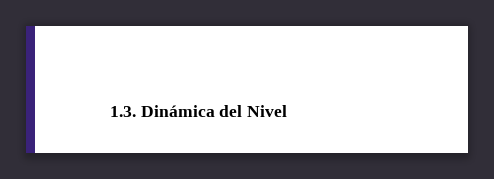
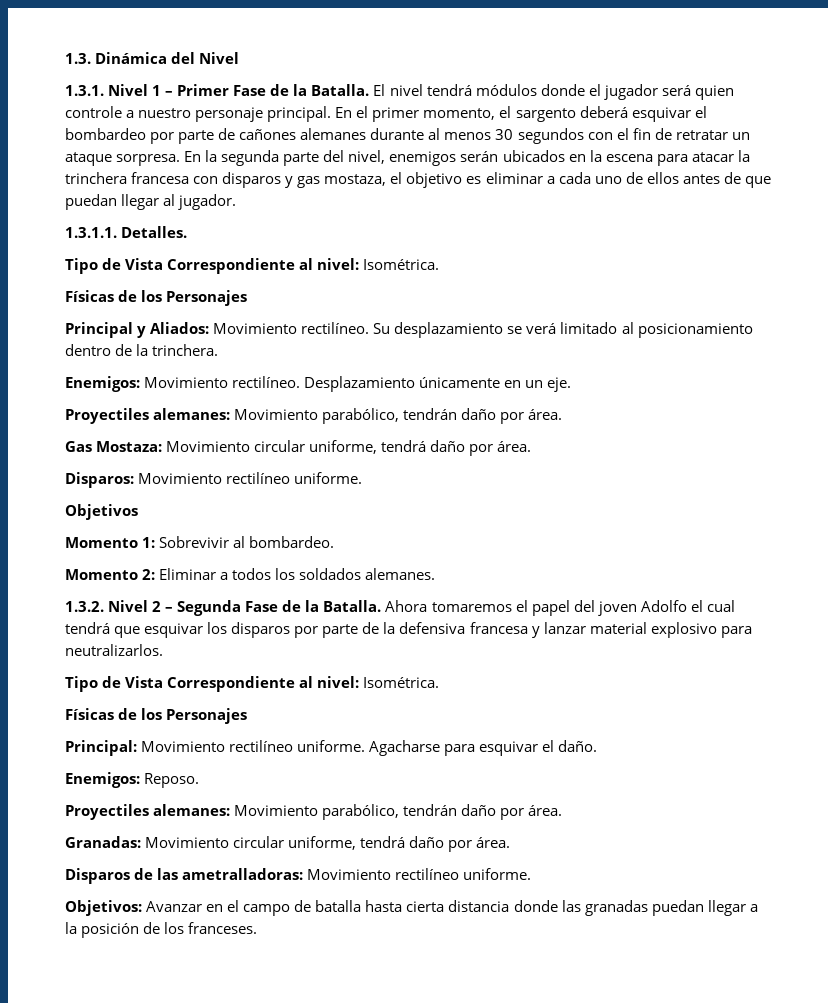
(288, 111) none -> [65,84,734,100] [65,106,707,122] [65,128,750,144] [65,150,750,166] [65,172,771,188] [65,194,237,210] [65,226,188,238] [65,258,440,274] [65,290,248,306] [65,322,753,338] [65,344,219,356] [65,376,572,392] [65,408,563,424] [65,440,532,456] [65,472,363,488] [65,504,138,520] [65,536,335,548] [65,568,436,580] [65,600,735,616] [65,622,752,638] [65,644,163,656] [65,676,440,692] [65,708,248,724] [65,740,598,756] [65,772,200,788] [65,804,563,820] [65,836,511,852] [65,868,532,884] [65,900,758,916] [65,922,258,938] // 1.3.1. Nivel 1 – Primer Fase de la Batalla. El nivel tendrá módulos donde el jugador será quien controle a nuestro personaje principal. En el primer momento, el sargento deberá esquivar el bombardeo por parte de cañones alemanes durante al menos 30 segundos con el fin de retratar un ataque sorpresa. En la segunda parte del nivel, enemigos serán ubicados en la escena para atacar la trinchera francesa con disparos y gas mostaza, el objetivo es eliminar a cada uno de ellos antes de que puedan llegar al jugador. // 1.3.1.1. Detalles. // Tipo de Vista Correspondiente al nivel: Isométrica. // Físicas de los Personajes // Principal y Aliados: Movimiento rectilíneo. Su desplazamiento se verá limitado al posicionamiento dentro de la trinchera. // Enemigos: Movimiento rectilíneo. Desplazamiento únicamente en un eje. // Proyectiles alemanes: Movimiento parabólico, tendrán daño por área. // Gas Mostaza: Movimiento circular uniforme, tendrá daño por área. // Disparos: Movimiento rectilíneo uniforme. // Objetivos // Momento 1: Sobrevivir al bombardeo. // Momento 2: Eliminar a todos los soldados alemanes. // 1.3.2. Nivel 2 – Segunda Fase de la Batalla. Ahora tomaremos el papel del joven Adolfo el cual tendrá que esquivar los disparos por parte de la defensiva francesa y lanzar material explosivo para neutralizarlos. // Tipo de Vista Correspondiente al nivel: Isométrica. // Físicas de los Personajes // Principal: Movimiento rectilíneo uniforme. Agacharse para esquivar el daño. // Enemigos: Reposo. // Proyectiles alemanes: Movimiento parabólico, tendrán daño por área. // Granadas: Movimiento circular uniforme, tendrá daño por área. // Disparos de las ametralladoras: Movimiento rectilíneo uniforme. // Objetivos: Avanzar en el campo de batalla hasta cierta distancia donde las granadas puedan llegar a la posición de los franceses.

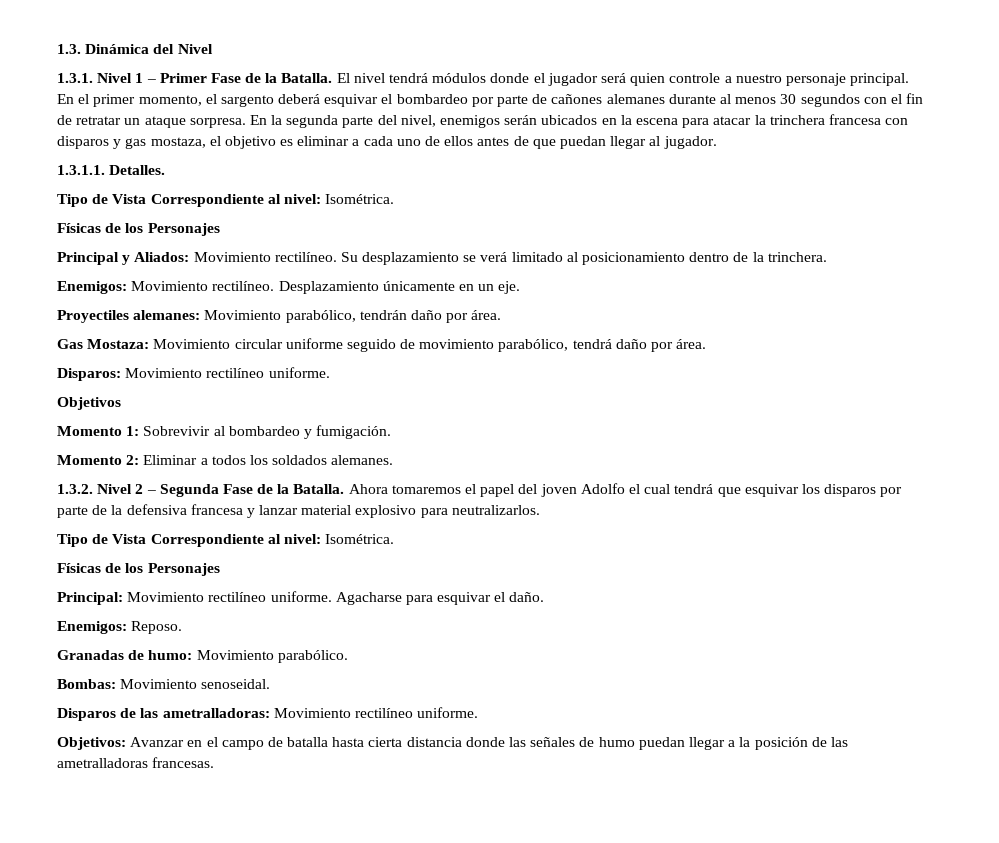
[309,440,378,454] uniforme, -> [285,338,569,352] uniforme seguido de movimiento parabólico,
[249,536,335,548] bombardeo. -> [228,425,392,439] bombardeo y fumigación.
[65,804,563,820] [65,836,511,852] Proyectiles alemanes: Movimiento parabólico, tendrán daño por área. // Granadas: Movimiento circular uniforme, tendrá daño por área. -> [57,650,348,663] [57,679,271,689] Granadas de humo: Movimiento parabólico. // Bombas: Movimiento senoseidal.
[584,900,648,916] granadas -> [530,737,635,747] señales de humo
[164,922,258,934] los franceses. -> [830,737,848,747] [57,757,215,768] las ametralladoras francesas.

